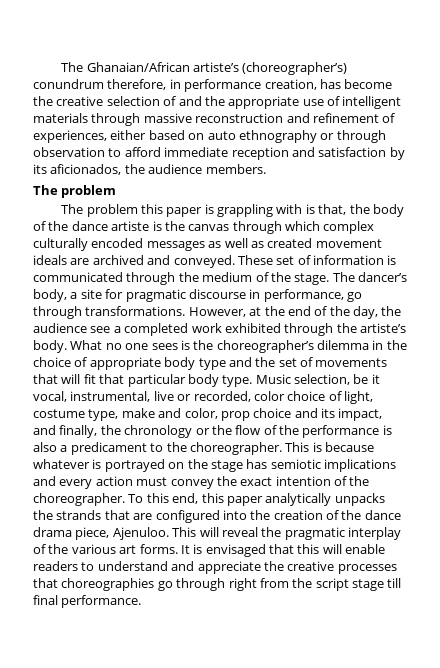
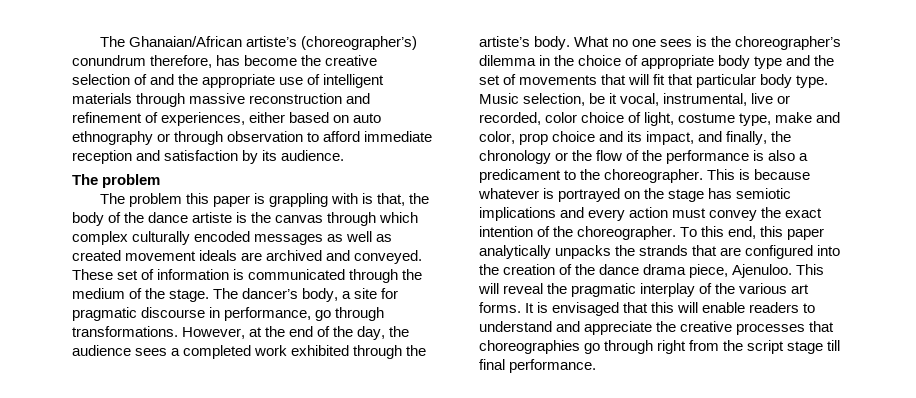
[169,79,317,92] in performance creation, -> (213, 61) none
[50,164,266,175] aficionados, the audience members. -> [281,150,345,161] audience.
[90,326,111,333] see -> [135,348,168,356] sees

